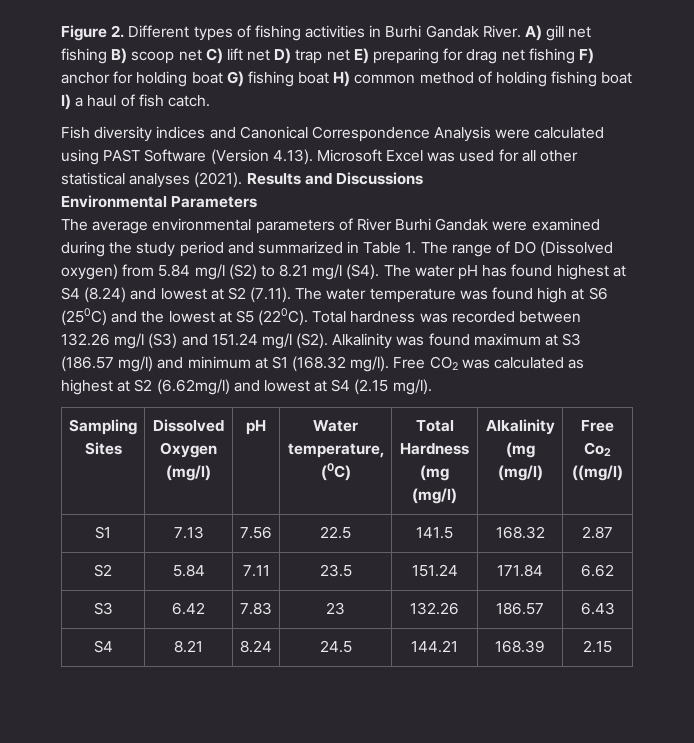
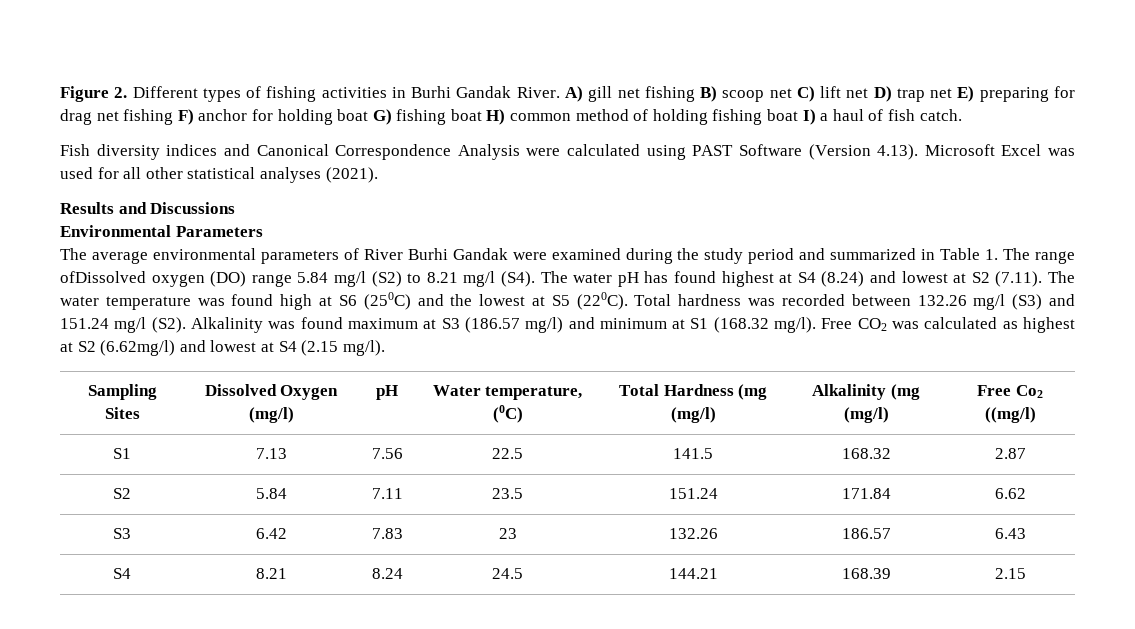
(243, 180) none -> (378, 175) //
[496,241,614,257] [61,264,155,280] of DO (Dissolved oxygen) from -> [60,271,292,287] ofDissolved oxygen (DO) range

